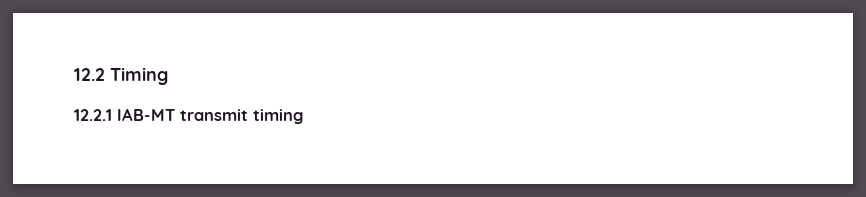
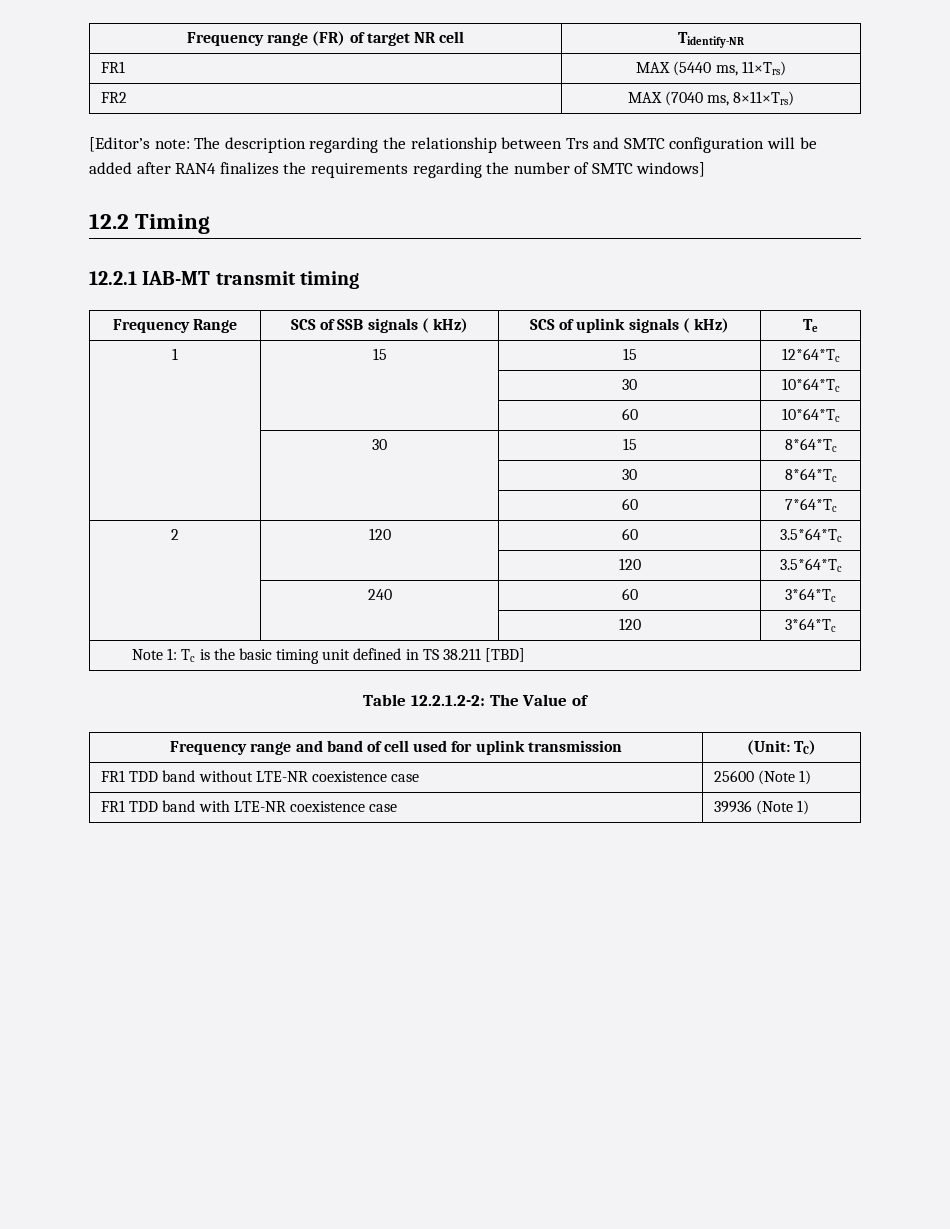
(74, 74) none -> [186,31,465,46] [678,32,744,48] [101,61,126,73] [636,61,786,76] [101,92,128,103] [627,91,795,106] [89,137,817,153] [89,162,706,178] Frequency range (FR) of target NR cell | Tidentify-NR // FR1 | MAX (5440 ms, 11×Trs) // FR2 | MAX (7040 ms, 8×11×Trs) // [Editor’s note: The description regarding the relationship between Trs and SMTC configuration will be added after RAN4 finalizes the requirements regarding the number of SMTC windows] //
(303, 116) none -> [112,319,238,333] [291,318,468,333] [530,318,729,333] [803,319,818,332] [172,348,178,360] [372,348,387,360] [622,348,637,360] [781,348,840,362] [622,379,637,390] [781,378,840,392] [621,408,638,420] [781,408,840,422] [371,439,387,450] [622,438,637,450] [784,438,837,452] [622,469,637,480] [784,468,837,482] [621,498,638,510] [784,498,837,512] [171,529,179,540] [368,528,391,540] [621,528,638,540] [779,528,842,542] [618,558,641,570] [779,558,842,572] [367,589,392,600] [621,588,638,600] [785,588,836,602] [618,618,641,630] [785,618,836,632] [131,648,526,664] [363,694,589,706] [170,740,622,755] [746,740,817,755] [101,770,420,782] [714,770,812,785] [101,800,398,812] [714,800,810,815] // Frequency Range | SCS of SSB signals ( kHz) | SCS of uplink signals ( kHz) | Te // 1 | 15 | 15 | 12*64*Tc // | | 30 | 10*64*Tc // | | 60 | 10*64*Tc // | 30 | 15 | 8*64*Tc // | | 30 | 8*64*Tc // | | 60 | 7*64*Tc // 2 | 120 | 60 | 3.5*64*Tc // | | 120 | 3.5*64*Tc // | 240 | 60 | 3*64*Tc // | | 120 | 3*64*Tc // Note 1: Tc is the basic timing unit defined in TS 38.211 [TBD] // Table 12.2.1.2-2: The Value of // Frequency range and band of cell used for uplink transmission | (Unit: TC) // FR1 TDD band without LTE-NR coexistence case | 25600 (Note 1) // FR1 TDD band with LTE-NR coexistence case | 39936 (Note 1)

